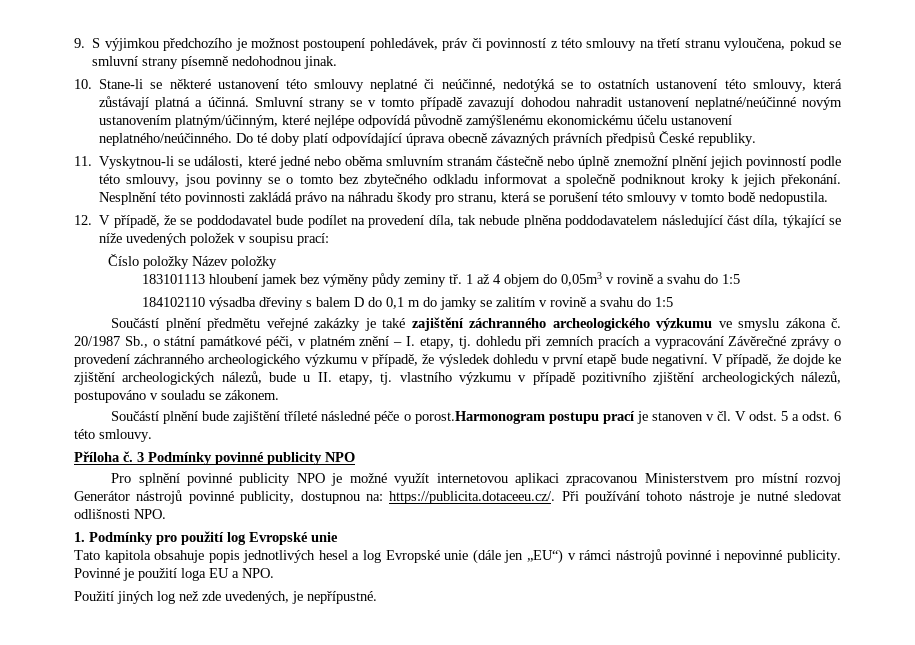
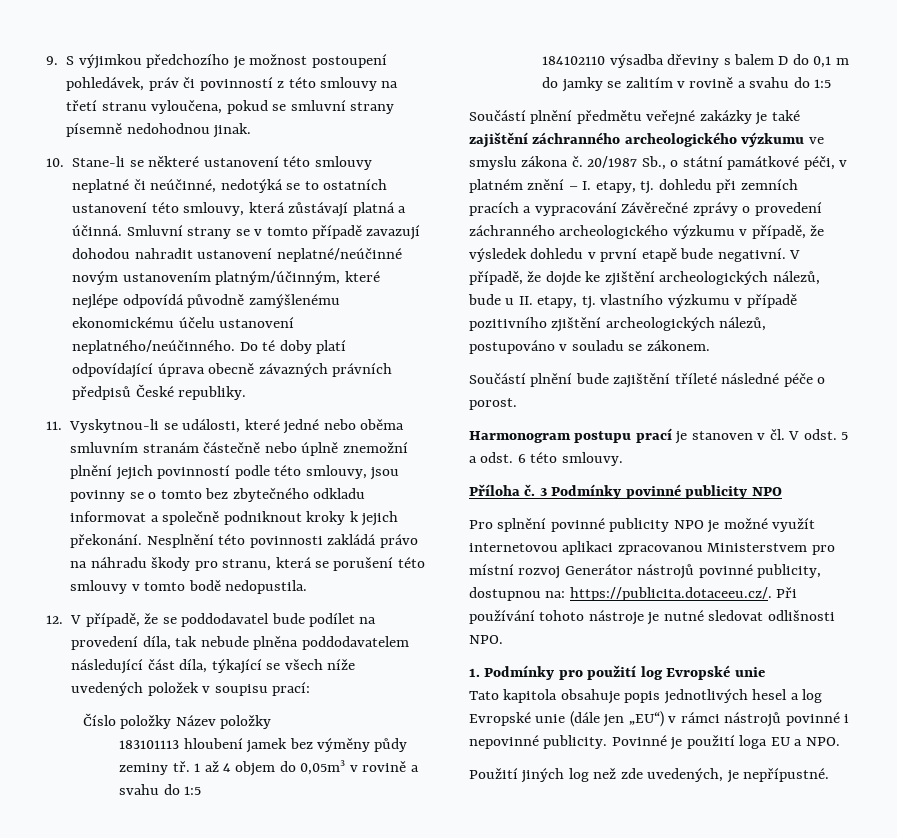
(841, 221) none -> [284,659,323,670] všech
[414,411,545,424] porost.Harmonogram -> [469,398,517,410] [469,431,571,443] porost. // Harmonogram

